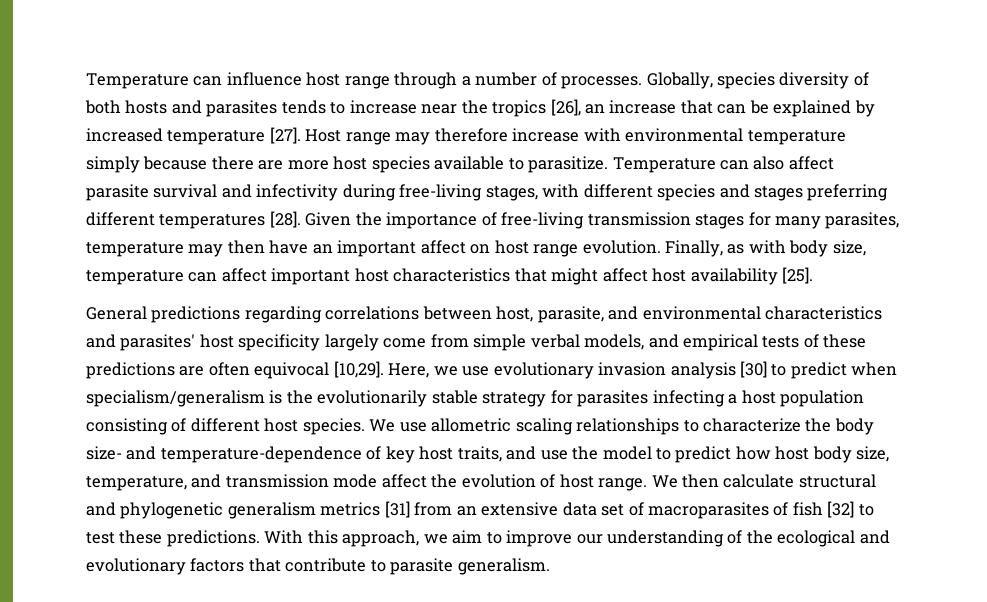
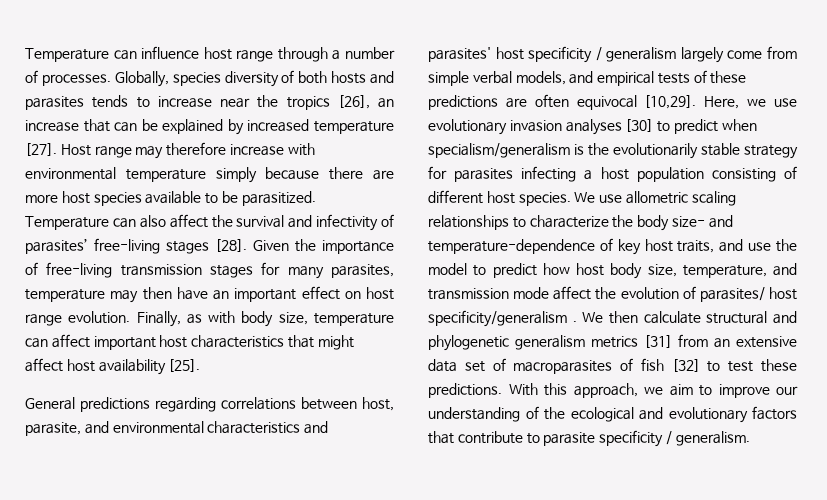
[528,156,609,173] parasitize. -> [221,191,316,206] be parasitized.
[86,184,149,201] parasite -> [211,215,233,228] the
[342,184,889,201] [86,212,266,229] during free-living stages, with different species and stages preferring different temperatures -> [381,214,394,227] [25,238,209,254] of parasites’ free-living stages
[420,240,466,254] affect -> [301,286,340,300] effect
(321, 342) none -> [595,47,677,62] / generalism
[670,362,736,379] analysis -> [565,119,622,135] analyses
[559,474,648,491] host range. -> [699,287,797,302] [428,310,577,327] parasites/ host specificity/generalism .
(454, 566) none -> [599,430,672,447] specificity /

